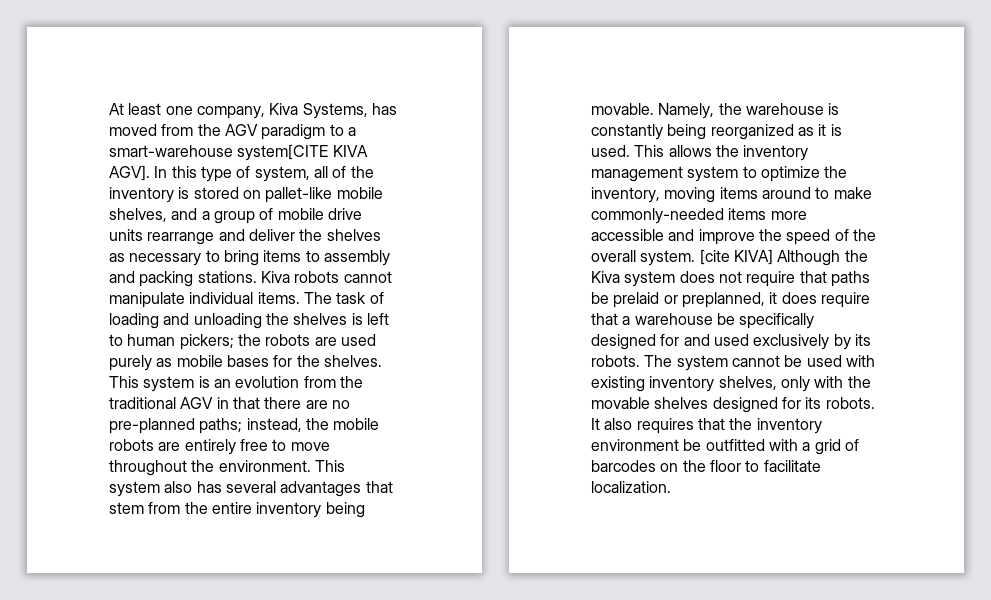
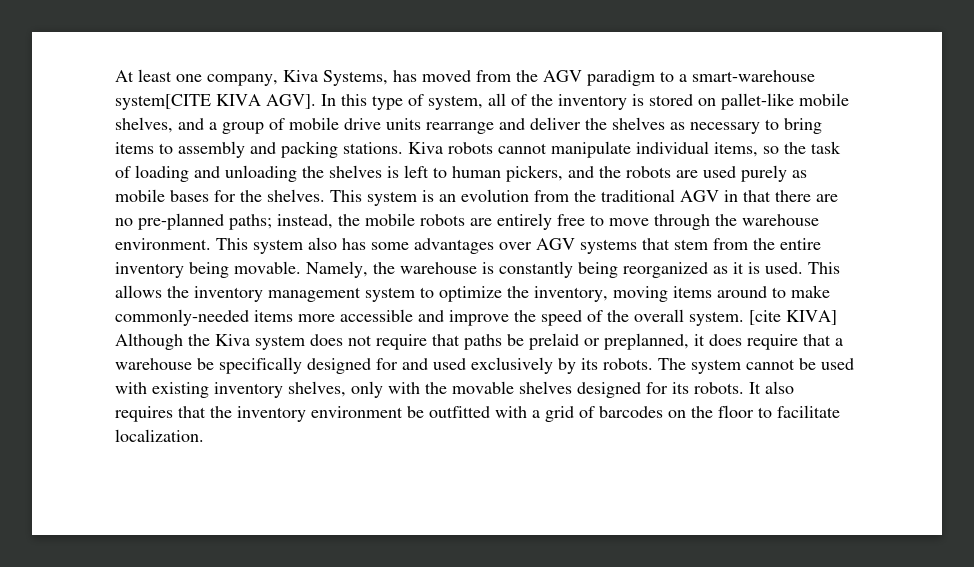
[257,292,332,304] items. The -> [714,142,806,157] items, so the
[179,334,234,350] pickers; -> [506,165,594,182] pickers, and
[109,460,215,476] throughout the -> [654,214,819,230] through the warehouse
[225,481,362,497] several advantages -> [371,238,637,254] some advantages over AGV systems

